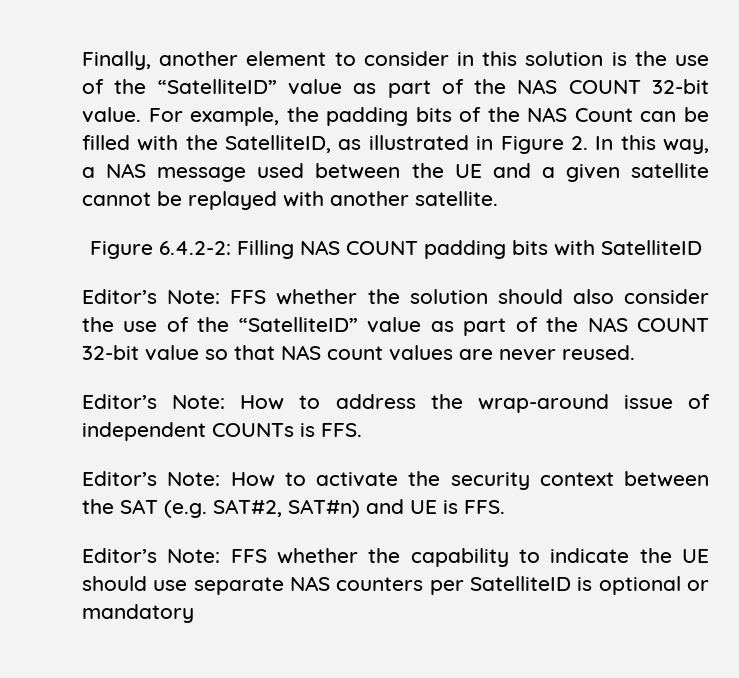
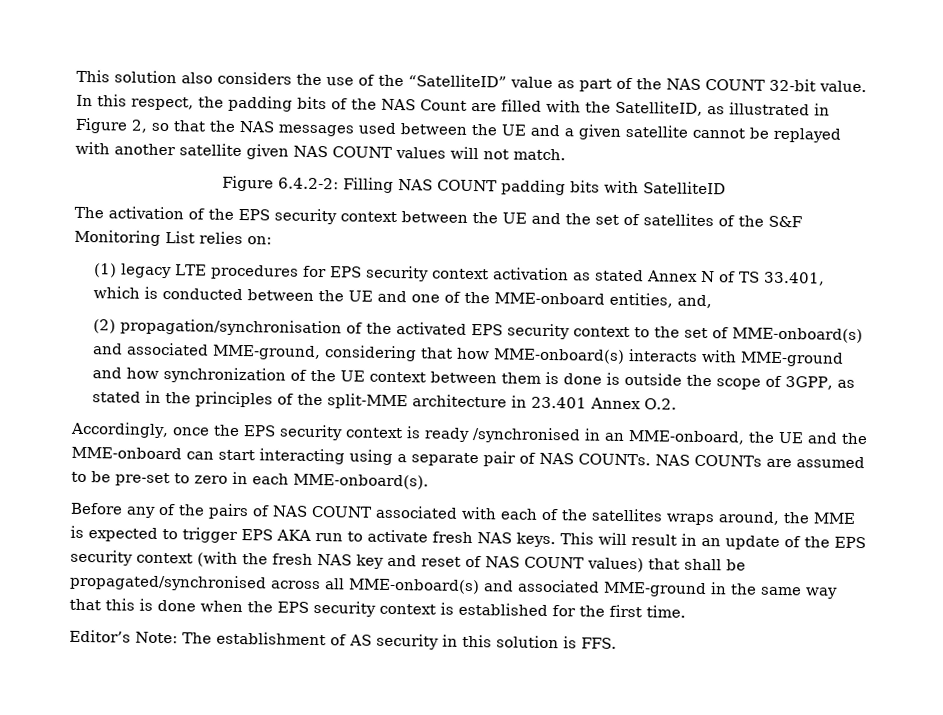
[82,51,627,70] Finally, another element to consider in this solution is -> [76,69,292,85] This solution also considers
[148,107,280,126] For example, -> [76,94,194,111] In this respect,
[640,107,709,122] can be -> [471,102,497,112] are
[570,135,709,154] [82,163,247,182] 2. In this way, a NAS message -> [131,119,354,137] 2, so that the NAS messages
[415,191,498,206] satellite. -> [179,143,566,161] satellite given NAS COUNT values will not match.
[82,289,709,305] [82,317,709,336] [82,345,635,361] [82,394,710,413] [82,422,362,441] [82,471,709,490] [82,499,505,518] [82,548,709,567] [82,576,709,595] [82,604,194,623] Editor’s Note: FFS whether the solution should also consider the use of the “SatelliteID” value as part of the NAS COUNT 32-bit value so that NAS count values are never reused. // Editor’s Note: How to address the wrap-around issue of independent COUNTs is FFS. // Editor’s Note: How to activate the security context between the SAT (e.g. SAT#2, SAT#n) and UE is FFS. // Editor’s Note: FFS whether the capability to indicate the UE should use separate NAS counters per SatelliteID is optional or mandatory -> [74,206,802,228] [74,229,272,246] [94,263,826,286] [93,286,713,309] [93,318,864,344] [93,342,845,367] [92,367,856,390] [92,390,678,410] [70,421,868,445] [71,446,865,469] [71,471,429,490] [70,502,856,526] [70,525,866,550] [70,549,746,573] [69,573,838,599] [69,598,686,618] [69,629,617,650] The activation of the EPS security context between the UE and the set of satellites of the S&F Monitoring List relies on: // (1) legacy LTE procedures for EPS security context activation as stated Annex N of TS 33.401, which is conducted between the UE and one of the MME-onboard entities, and, // (2) propagation/synchronisation of the activated EPS security context to the set of MME-onboard(s) and associated MME-ground, considering that how MME-onboard(s) interacts with MME-ground and how synchronization of the UE context between them is done is outside the scope of 3GPP, as stated in the principles of the split-MME architecture in 23.401 Annex O.2. // Accordingly, once the EPS security context is ready /synchronised in an MME-onboard, the UE and the MME-onboard can start interacting using a separate pair of NAS COUNTs. NAS COUNTs are assumed to be pre-set to zero in each MME-onboard(s). // Before any of the pairs of NAS COUNT associated with each of the satellites wraps around, the MME is expected to trigger EPS AKA run to activate fresh NAS keys. This will result in an update of the EPS security context (with the fresh NAS key and reset of NAS COUNT values) that shall be propagated/synchronised across all MME-onboard(s) and associated MME-ground in the same way that this is done when the EPS security context is established for the first time. // Editor’s Note: The establishment of AS security in this solution is FFS.

